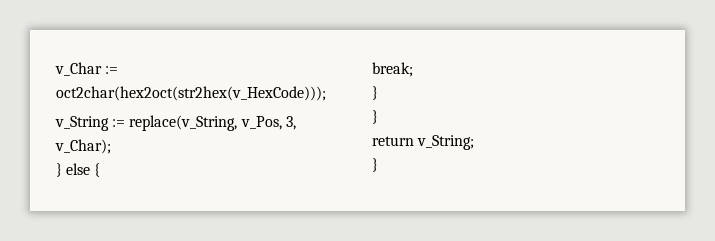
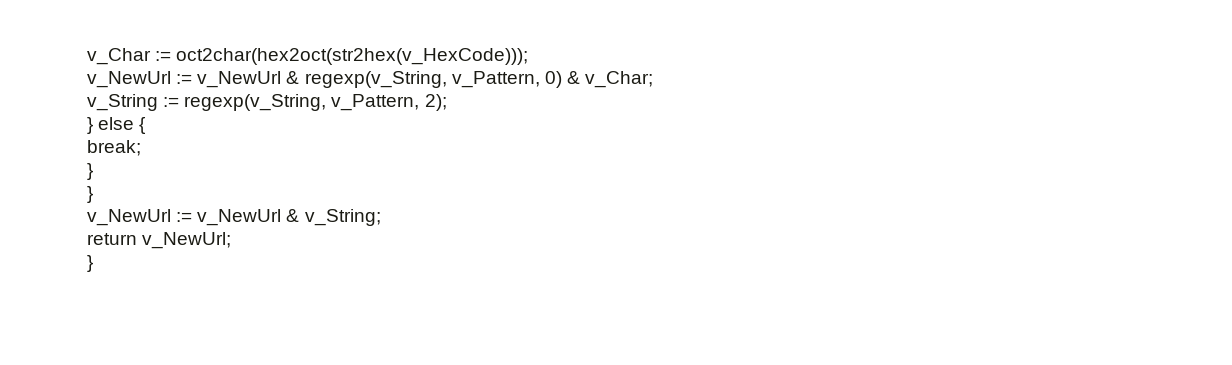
[55,115,296,131] [55,139,111,154] v_String := replace(v_String, v_Pos, 3, v_Char); -> [87,71,654,88] [87,94,447,111] v_NewUrl := v_NewUrl & regexp(v_String, v_Pattern, 0) & v_Char; // v_String := regexp(v_String, v_Pattern, 2);
[372,136,414,146] return -> [87,209,300,226] v_NewUrl := v_NewUrl &
(475, 142) none -> [87,232,232,249] // return v_NewUrl;

